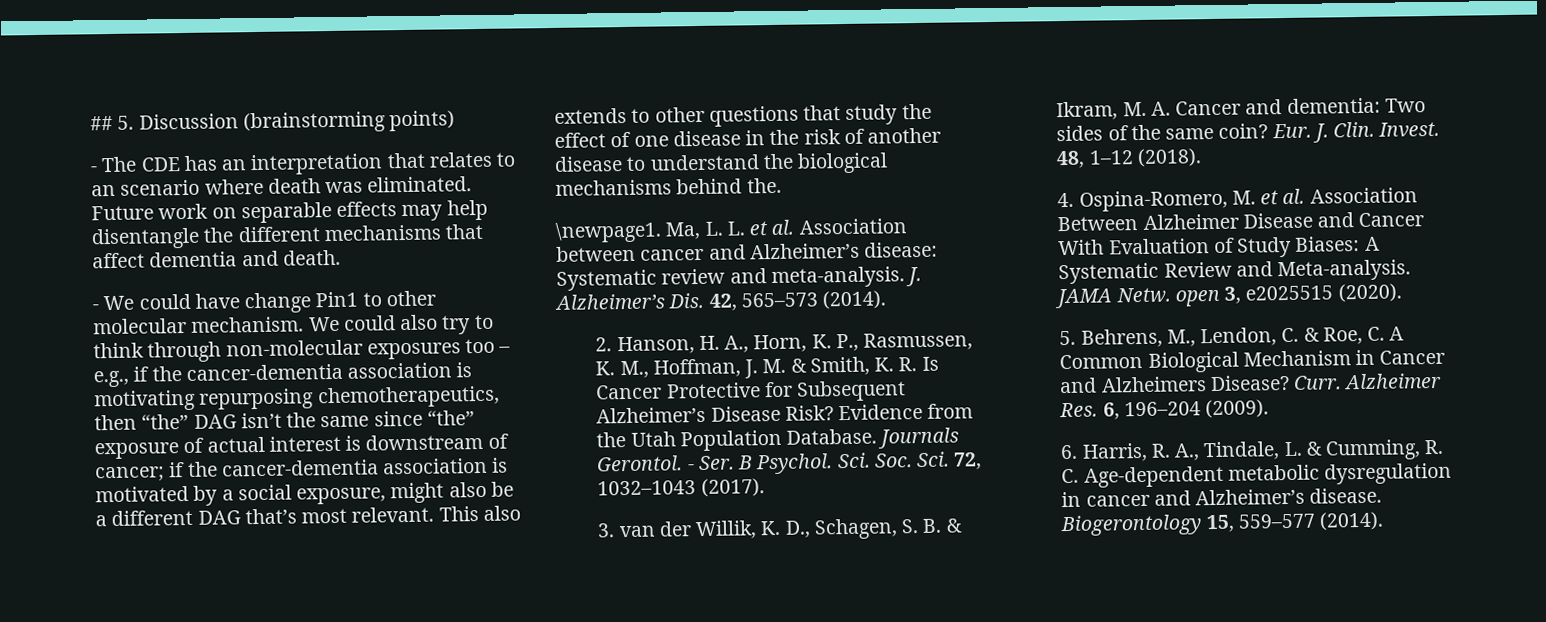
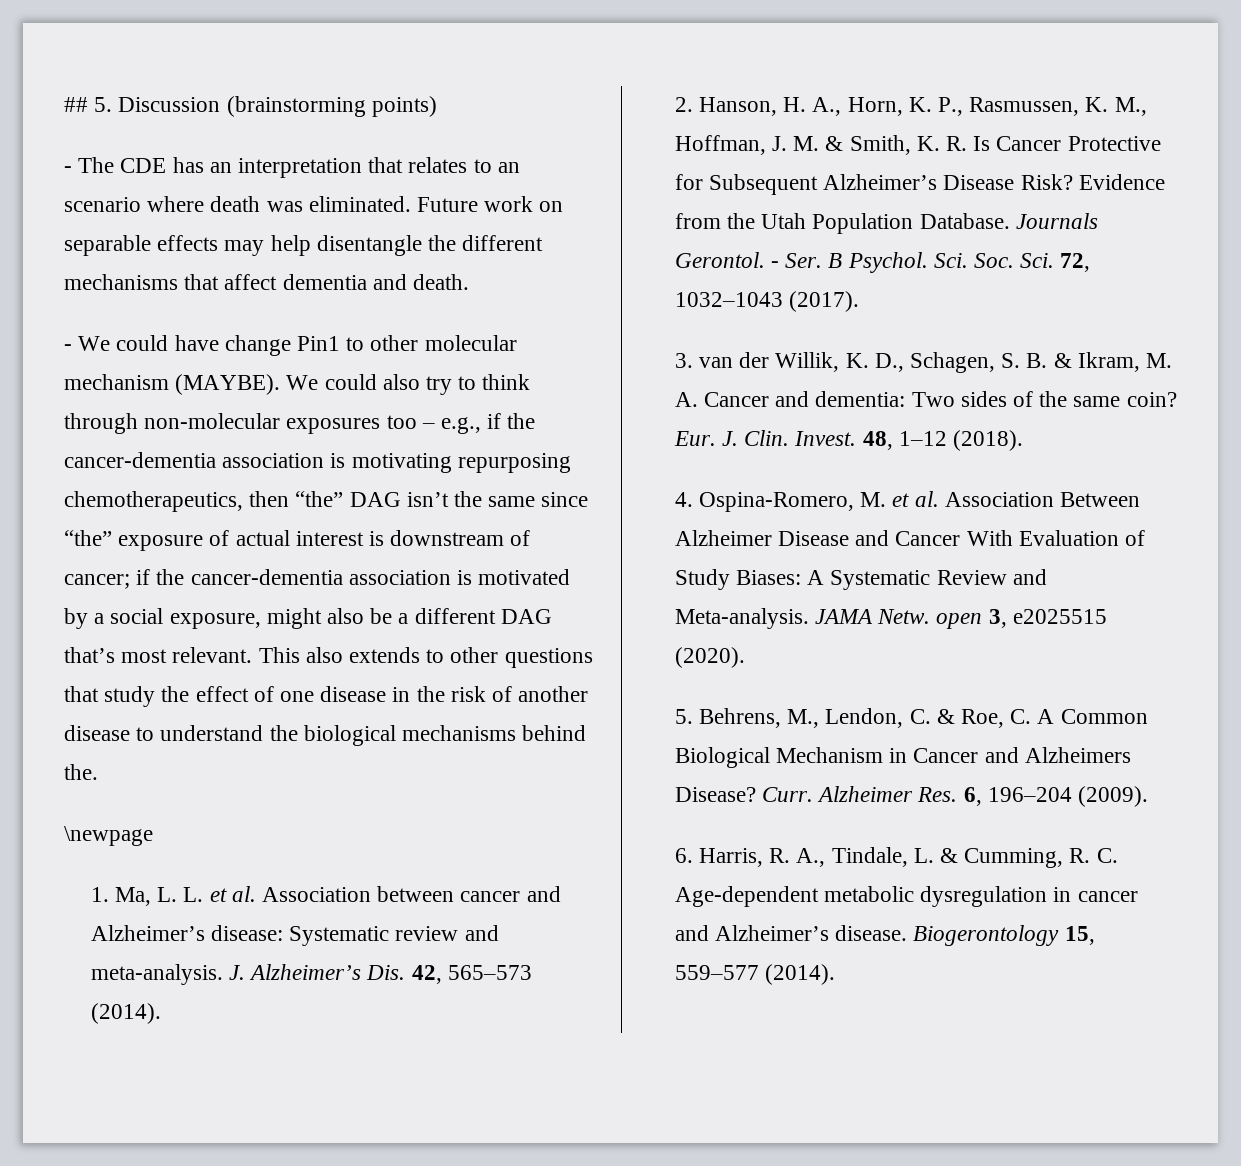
[191,316,305,333] mechanism. -> [64,374,281,395] mechanism (MAYBE).
[555,221,662,243] \newpage1. -> [64,826,153,846] [90,887,109,902] \newpage // 1.

